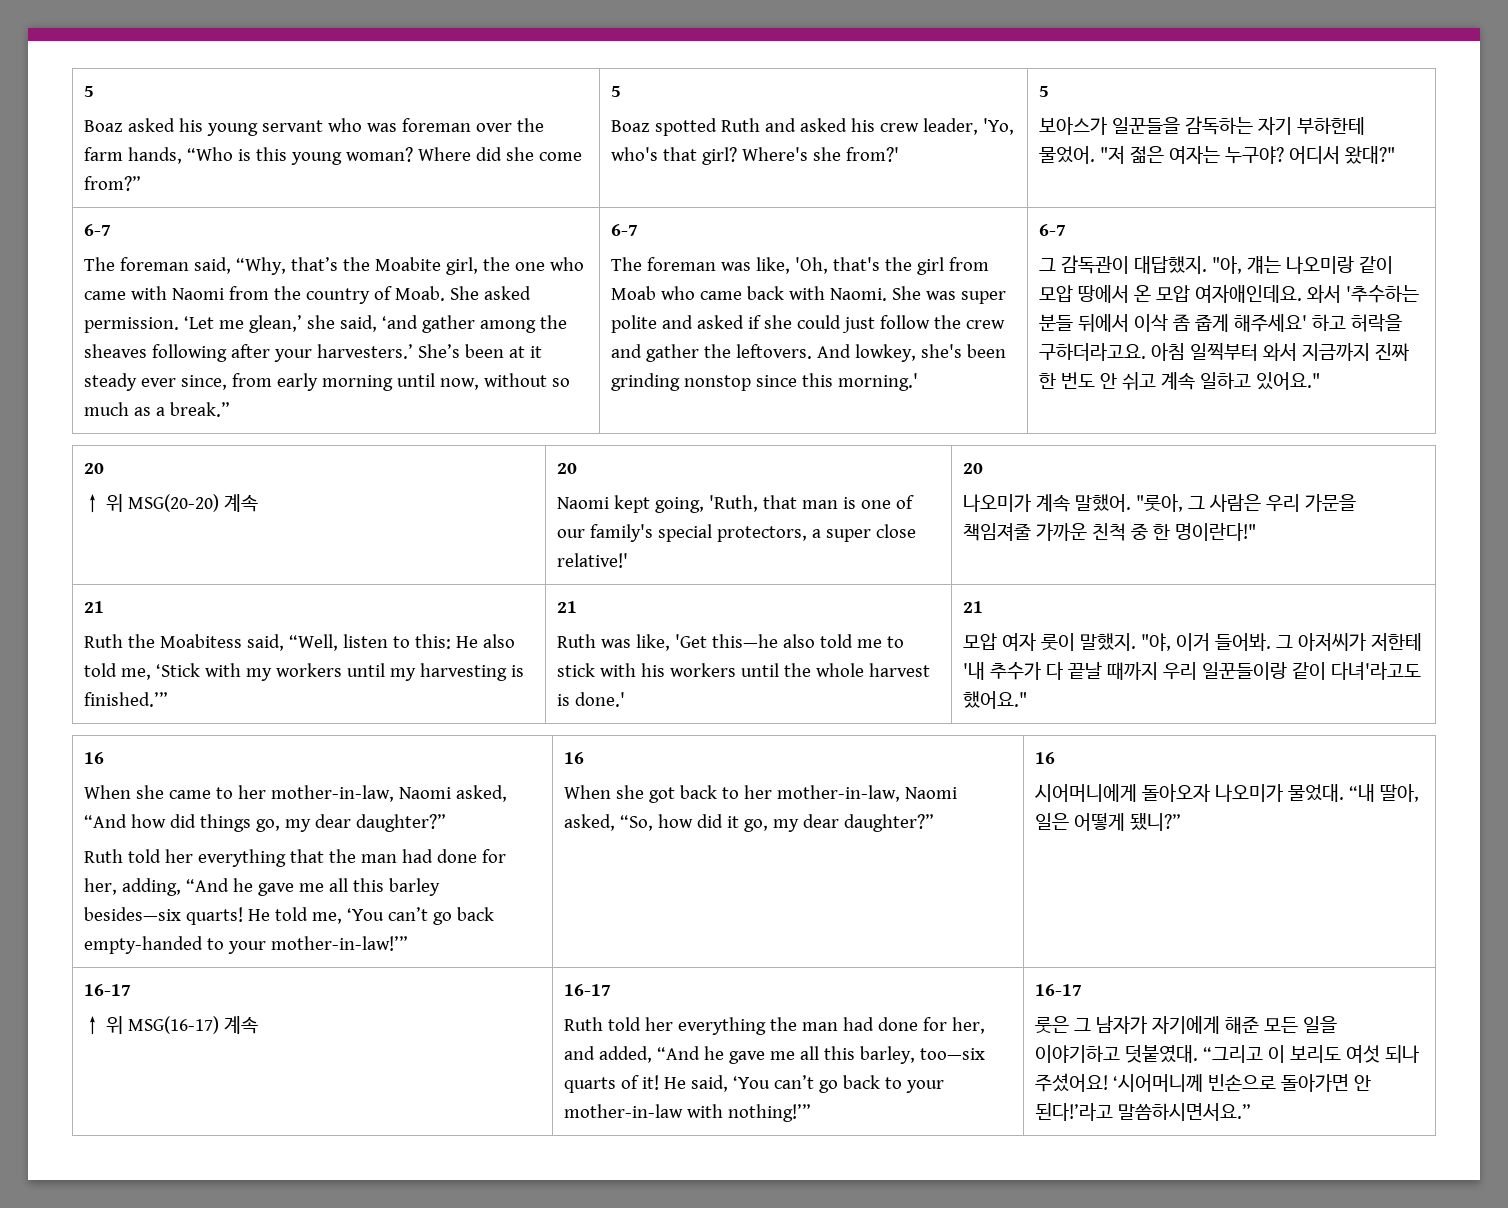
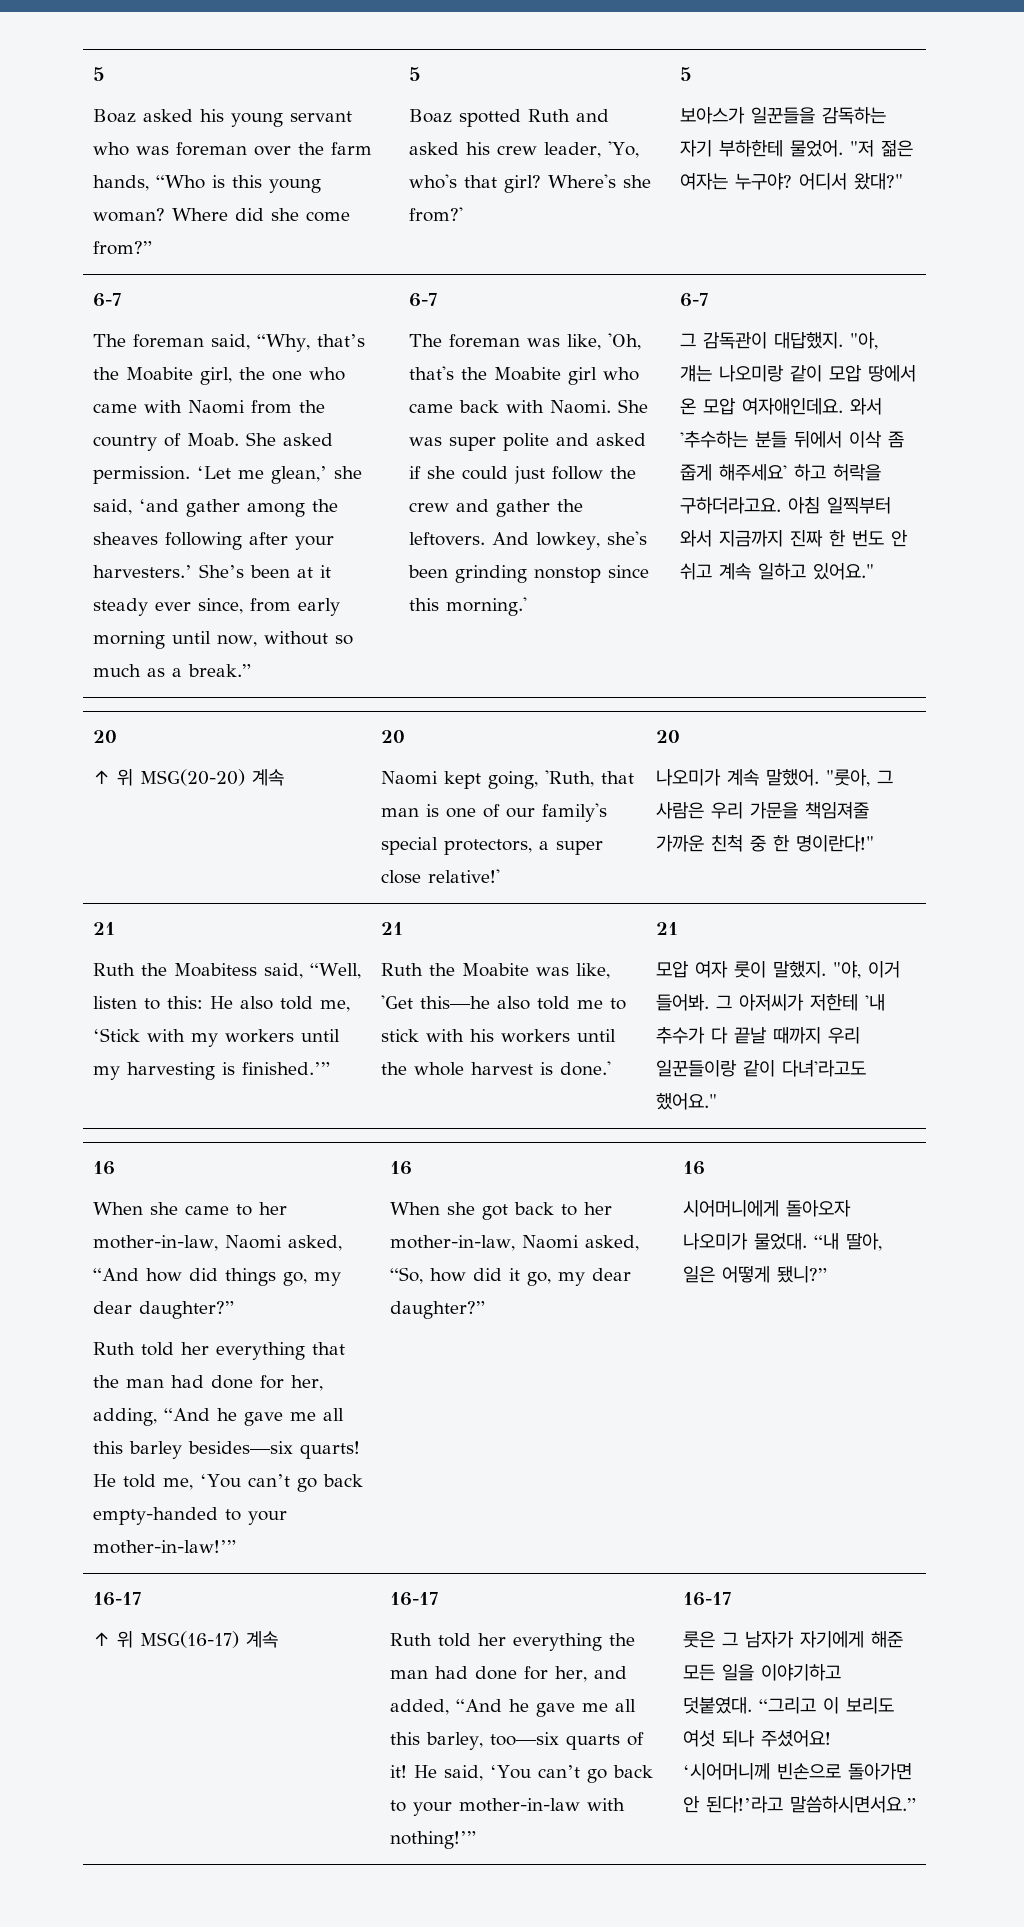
[917,257,990,275] [611,286,657,300] girl from Moab -> [493,367,597,385] Moabite girl
(597, 641) none -> [428,963,529,977] the Moabite

